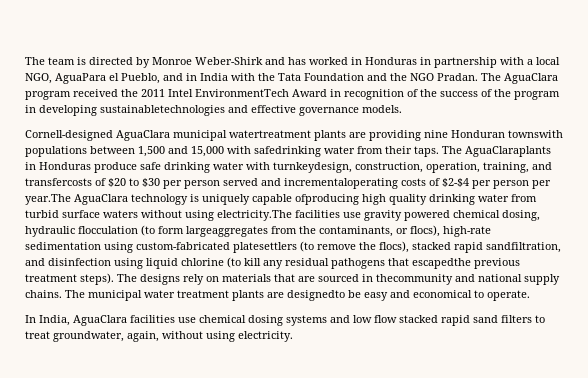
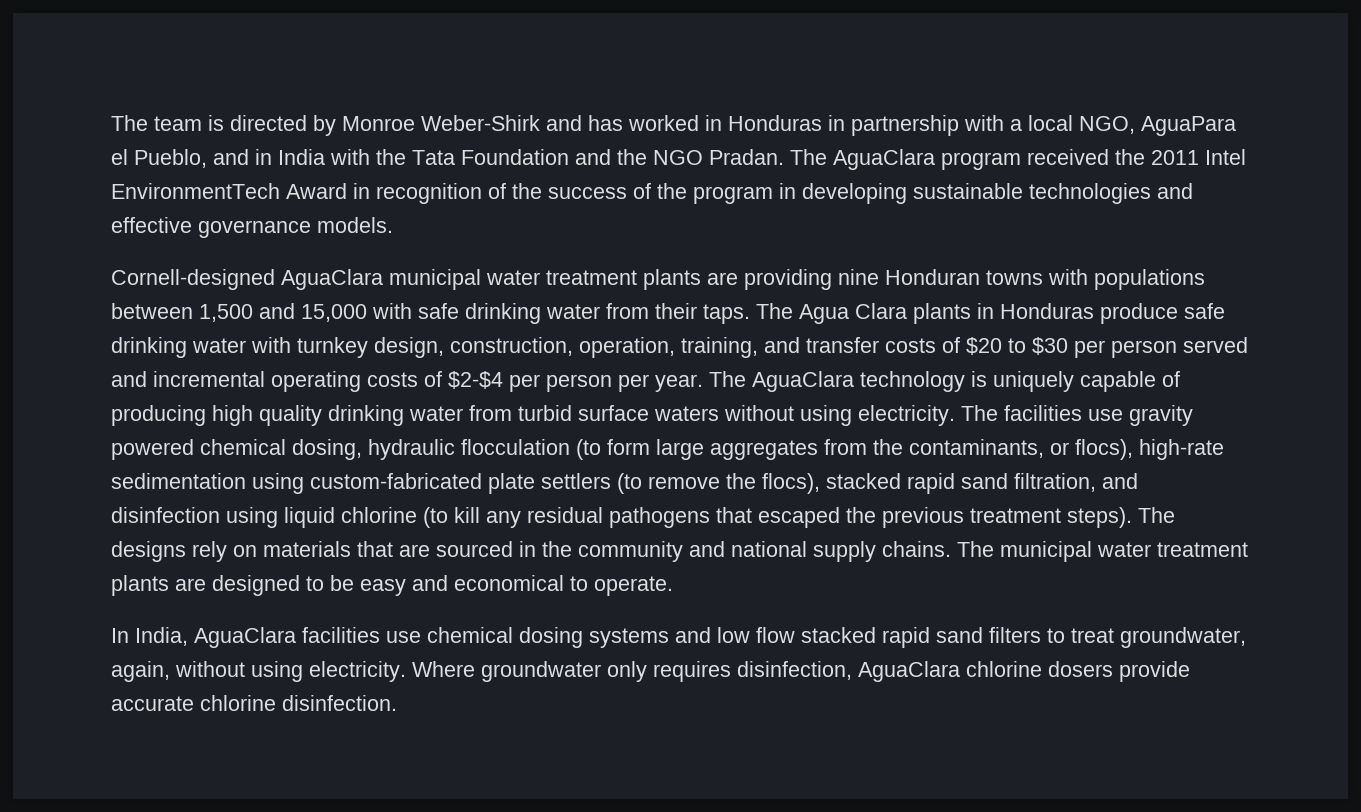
[100,105,225,116] sustainabletechnologies -> [913,183,1151,204] sustainable technologies
[229,130,311,138] watertreatment -> [486,270,637,285] water treatment
[508,130,563,138] townswith -> [986,269,1088,285] towns with
[254,146,321,157] safedrinking -> [418,303,541,324] safe drinking
[465,146,551,157] AguaClaraplants -> [799,303,971,324] Agua Clara plants
[273,162,352,173] turnkeydesign, -> [297,337,444,358] turnkey design,
[25,178,92,186] transfercosts -> [806,337,936,353] transfer costs
[284,178,398,189] incrementaloperating -> [153,371,361,392] incremental operating
[25,194,71,205] year.The -> [655,371,746,392] year. The
[295,194,359,205] ofproducing -> [1162,371,1180,387] [111,405,206,426] of producing
[217,210,292,221] electricity.The -> [858,405,998,426] electricity. The
[186,226,268,237] largeaggregates -> [656,439,818,460] large aggregates
[233,242,297,253] platesettlers -> [488,473,611,494] plate settlers
[486,242,561,253] sandfiltration, -> [961,473,1096,492] sand filtration,
[412,258,471,269] escapedthe -> [758,507,876,528] escaped the
[376,274,453,285] thecommunity -> [542,541,683,562] the community
[287,290,345,301] designedto -> [212,575,324,596] designed to
(293, 336) none -> [412,661,1190,682] [111,695,397,711] Where groundwater only requires disinfection, AguaClara chlorine dosers provide accurate chlorine disinfection.

